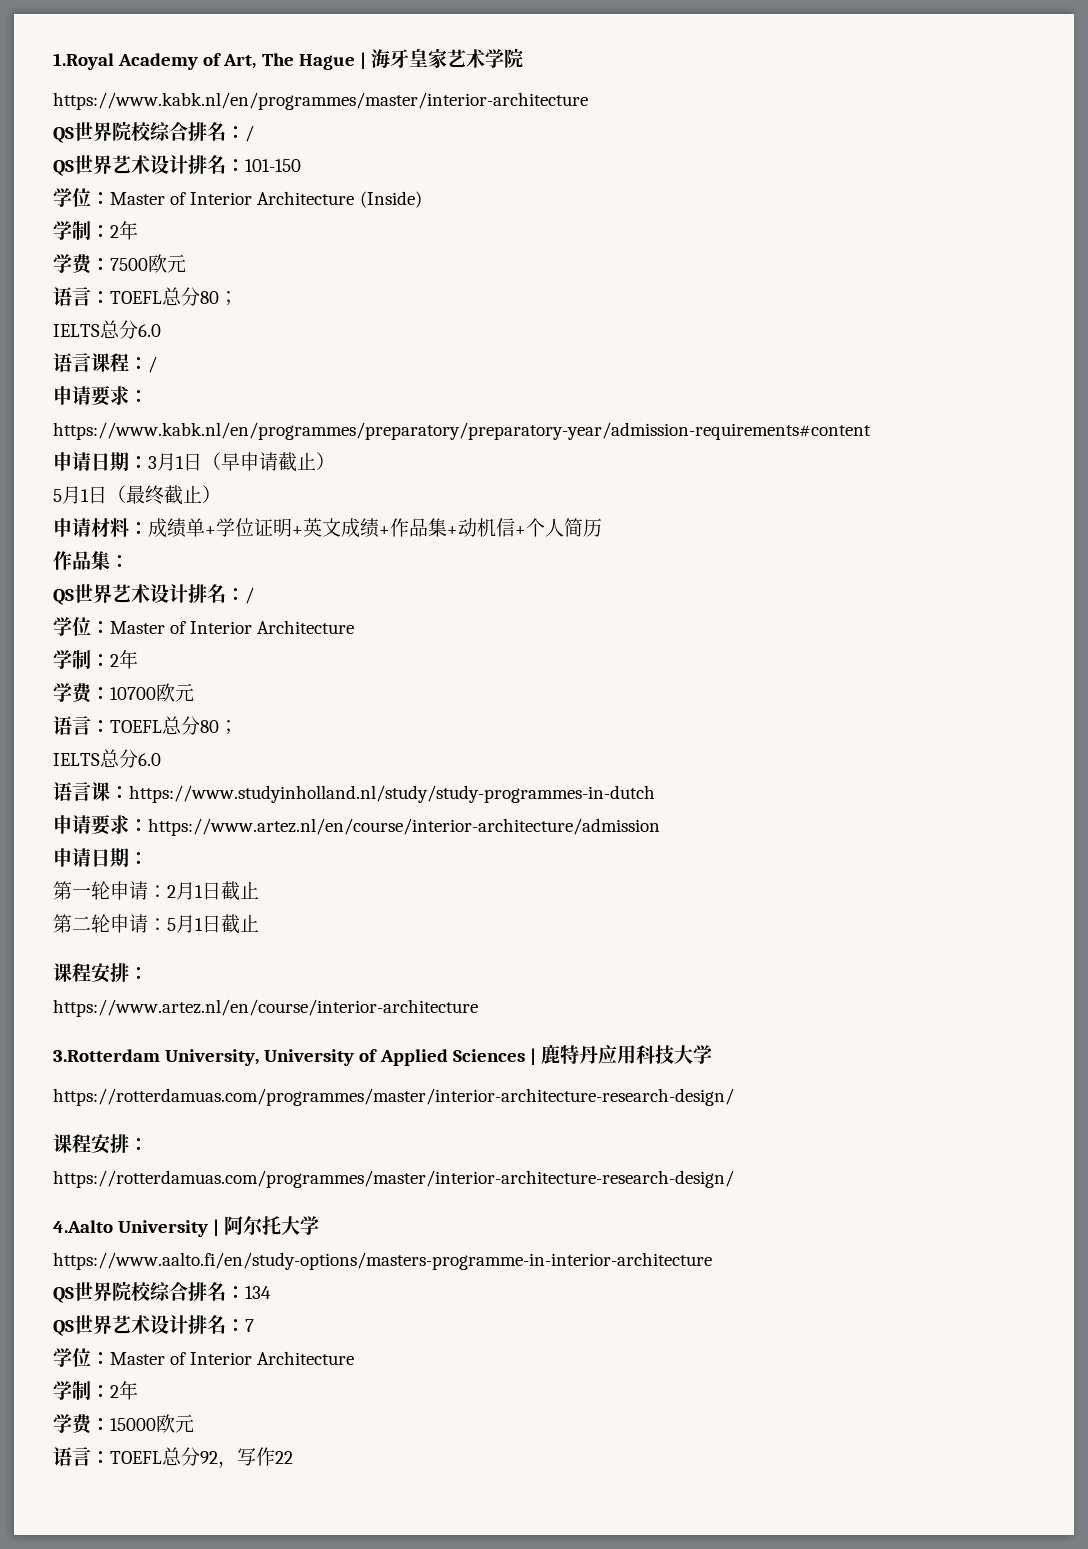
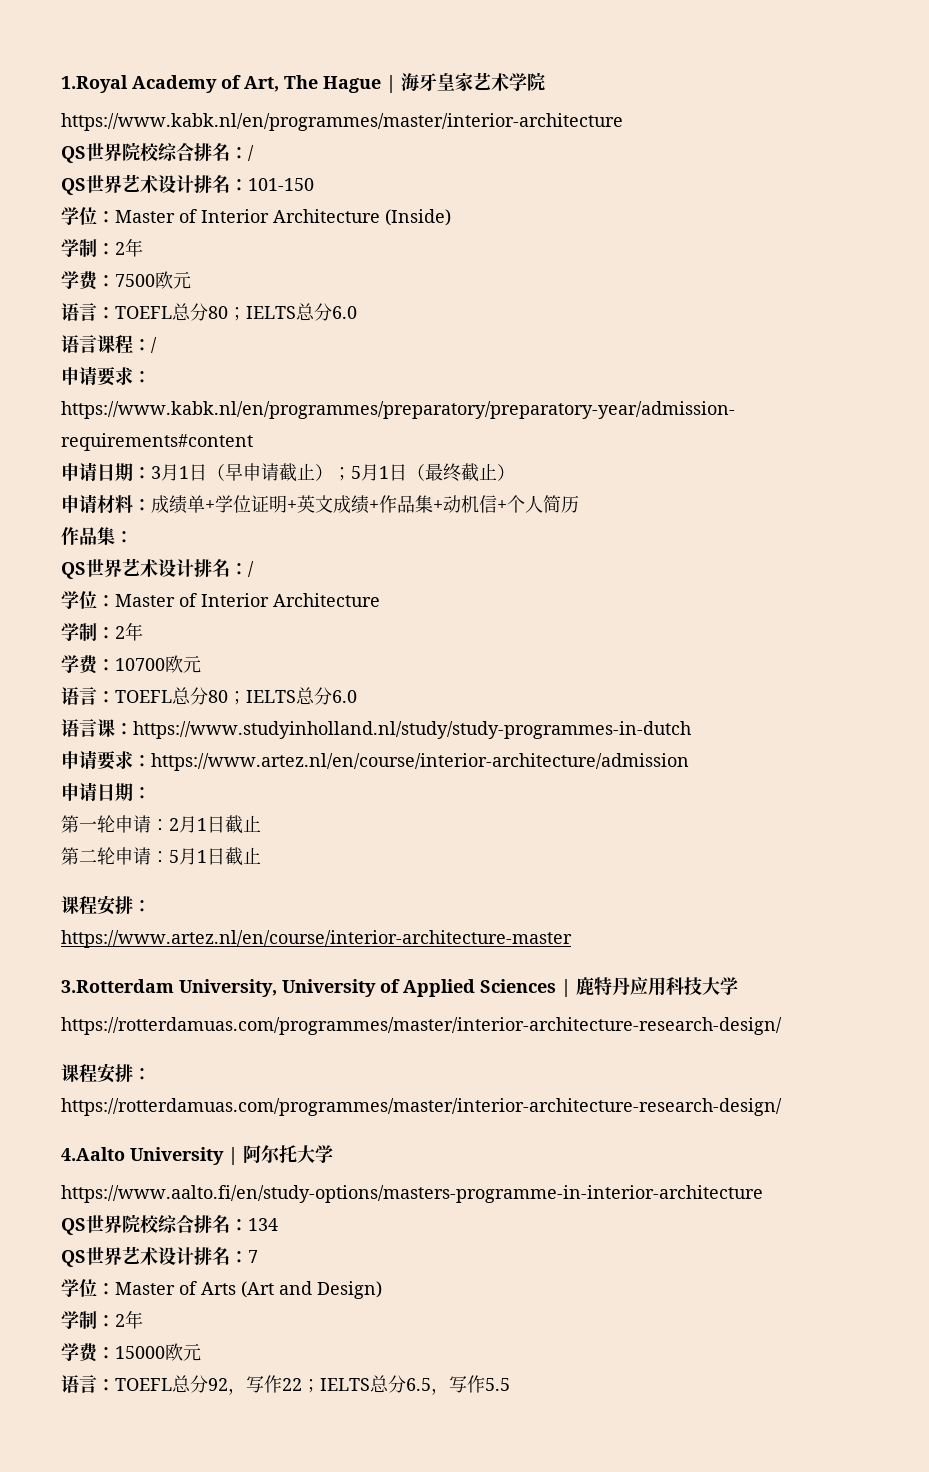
(238, 298) // -> (246, 314) none
(335, 461) // -> [333,467,351,481] ；
(238, 727) // -> (246, 698) none
[53,999,478,1017] https://www.artez.nl/en/course/interior-architecture -> [61,930,572,948] https://www.artez.nl/en/course/interior-architecture-master
[190,1351,355,1365] Interior Architecture -> [201,1281,382,1299] Arts (Art and Design)
(293, 1457) none -> [302,1375,510,1395] ；IELTS总分6.5，写作5.5

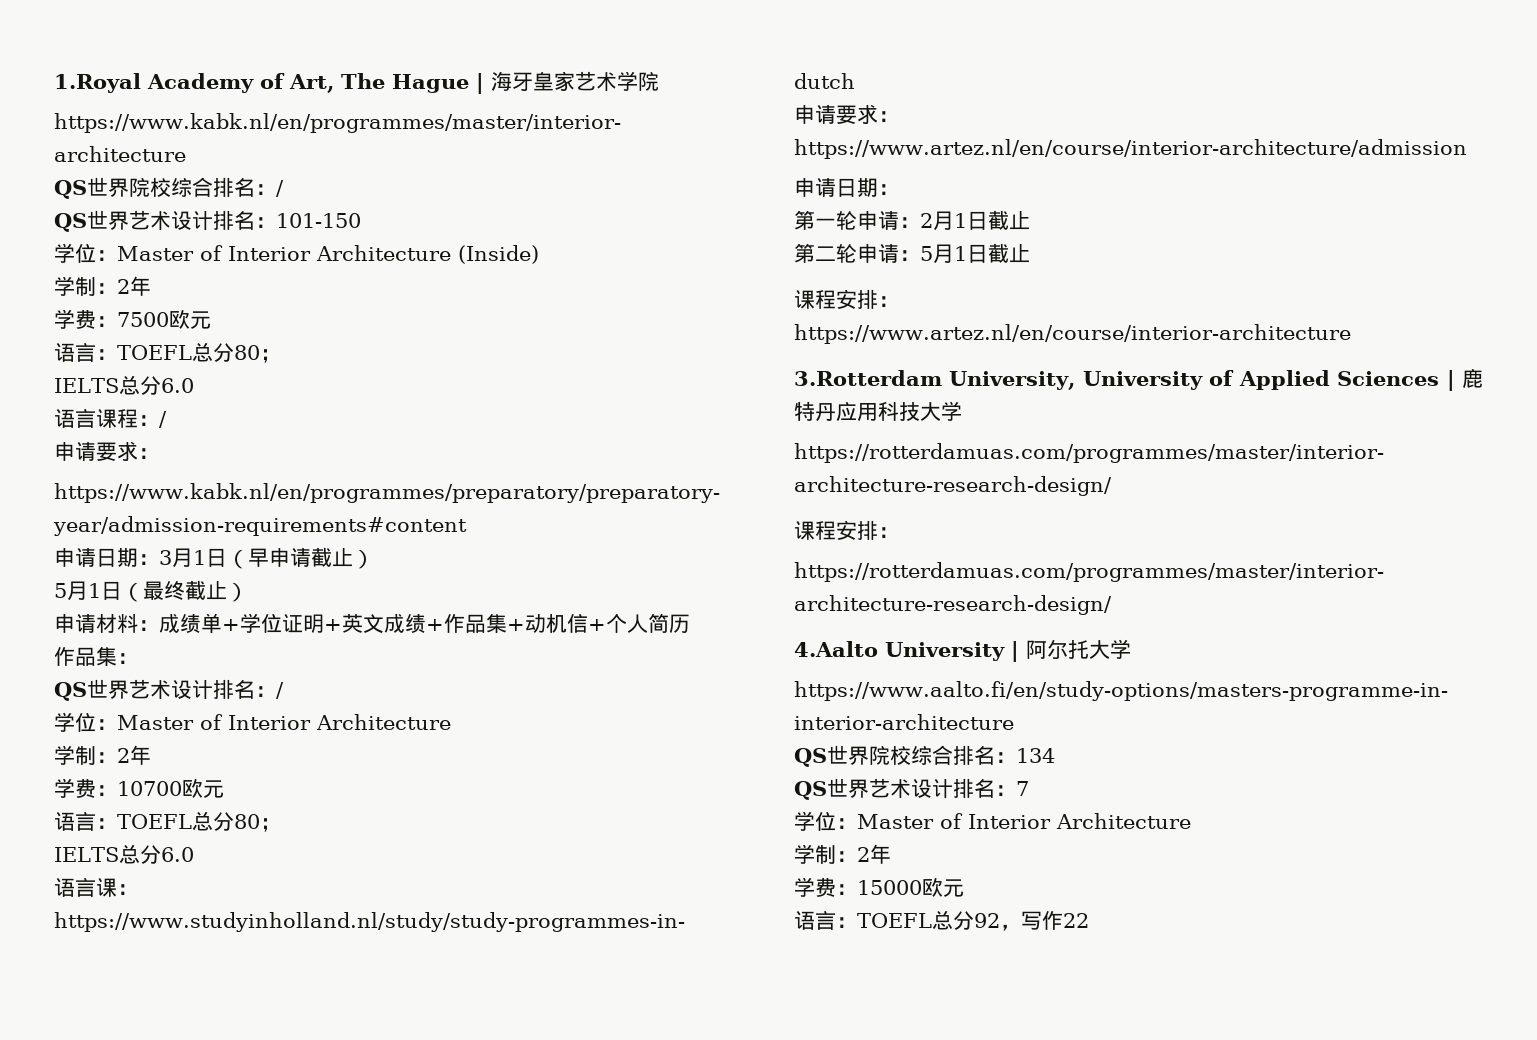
(246, 314) none -> (281, 356) //
[333,467,351,481] ； -> (374, 559) //
(246, 698) none -> (281, 825) //
[61,930,572,948] https://www.artez.nl/en/course/interior-architecture-master -> [794,324,1351,344] https://www.artez.nl/en/course/interior-architecture
[201,1281,382,1299] Arts (Art and Design) -> [968,813,1191,829] Interior Architecture
[302,1375,510,1395] ；IELTS总分6.5，写作5.5 -> (1089, 920) none

